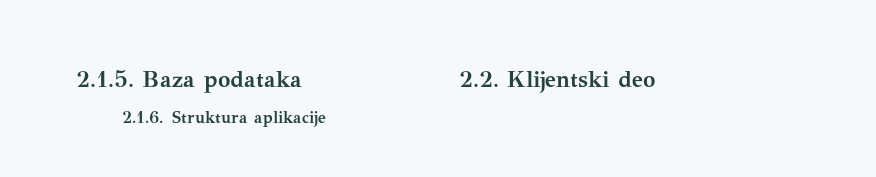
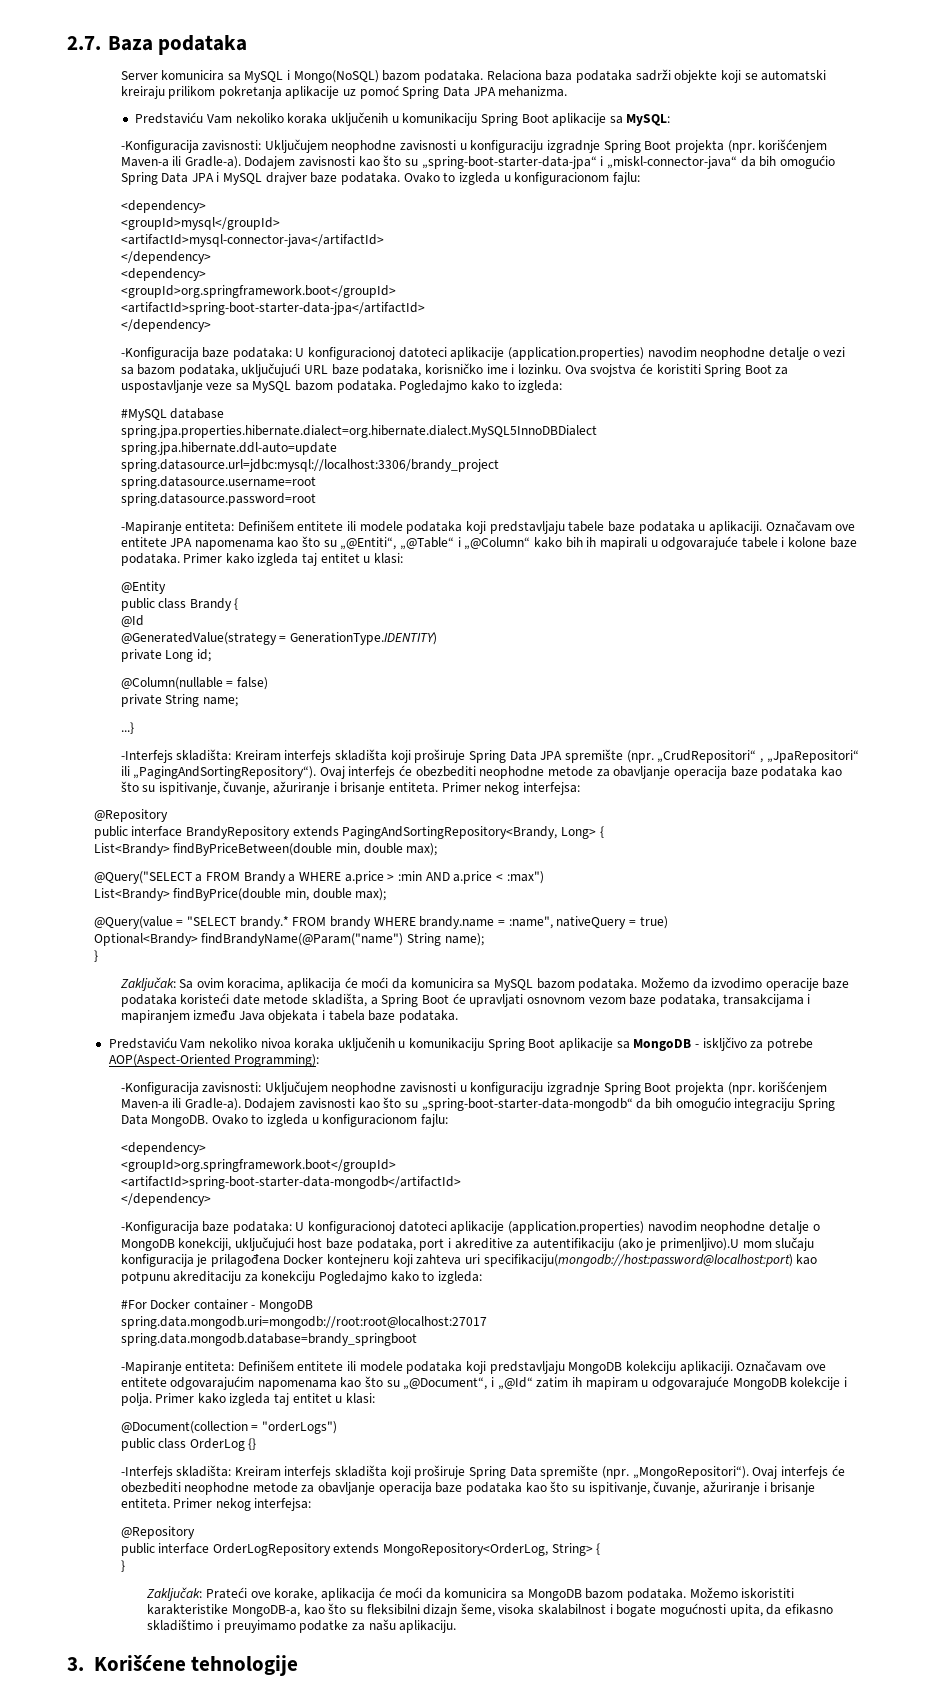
[76,70,134,87] 2.1.5. -> [67,36,101,50] 2.7.
[122,110,326,127] [459,71,656,93] 2.1.6. Struktura aplikacije // 2.2. Klijentski deo -> [120,69,827,83] [120,85,568,99] [135,112,671,126] [120,139,828,153] [120,155,835,169] [120,172,640,185] [120,200,206,213] [120,217,280,230] [120,234,384,247] [120,251,211,264] [120,268,206,281] [120,285,396,298] [120,302,425,315] [120,319,211,332] [120,347,846,360] [120,363,789,377] [120,380,563,393] [120,408,225,421] [120,425,597,438] [120,442,337,455] [120,459,499,472] [120,476,316,489] [120,493,316,506] [120,520,856,534] [120,536,857,550] [120,553,404,566] [120,581,166,594] [120,598,239,611] [120,615,144,627] [120,632,437,645] [120,649,211,662] [120,677,268,690] [120,694,238,707] [120,722,134,734] [120,749,859,763] [120,765,842,779] [120,781,580,795] [93,809,168,822] [93,826,604,839] [93,843,438,856] [93,871,544,884] [93,888,387,901] [93,916,668,929] [93,933,484,946] [93,950,98,962] [119,977,850,991] [120,993,811,1007] [120,1010,459,1023] [108,1037,813,1051] [108,1054,320,1067] [120,1081,828,1095] [120,1097,835,1111] [120,1114,449,1127] [120,1142,206,1155] [120,1159,396,1172] [120,1176,461,1189] [120,1193,211,1206] [120,1221,820,1234] [120,1237,815,1251] [120,1254,818,1267] [120,1271,483,1284] [120,1299,314,1312] [120,1316,487,1329] [120,1333,417,1346] [120,1360,826,1374] [120,1376,847,1390] [120,1393,376,1406] [120,1421,337,1434] [120,1438,257,1451] [120,1465,845,1479] [120,1481,816,1495] [120,1498,312,1511] [120,1526,195,1539] [120,1543,601,1556] [120,1560,125,1572] [146,1587,795,1601] [147,1603,833,1617] [147,1619,457,1633] [67,1655,299,1676] Server komunicira sa MySQL i Mongo(NoSQL) bazom podataka. Relaciona baza podataka sadrži objekte koji se automatski kreiraju prilikom pokretanja aplikacije uz pomoć Spring Data JPA mehanizma. // Predstaviću Vam nekoliko koraka uključenih u komunikaciju Spring Boot aplikacije sa MySQL: // -Konfiguracija zavisnosti: Uključujem neophodne zavisnosti u konfiguraciju izgradnje Spring Boot projekta (npr. korišćenjem Maven-a ili Gradle-a). Dodajem zavisnosti kao što su „spring-boot-starter-data-jpa“ i „miskl-connector-java“ da bih omogućio Spring Data JPA i MySQL drajver baze podataka. Ovako to izgleda u konfiguracionom fajlu: // <dependency> // <groupId>mysql</groupId> // <artifactId>mysql-connector-java</artifactId> // </dependency> // <dependency> // <groupId>org.springframework.boot</groupId> // <artifactId>spring-boot-starter-data-jpa</artifactId> // </dependency> // -Konfiguracija baze podataka: U konfiguracionoj datoteci aplikacije (application.properties) navodim neophodne detalje o vezi sa bazom podataka, uključujući URL baze podataka, korisničko ime i lozinku. Ova svojstva će koristiti Spring Boot za uspostavljanje veze sa MySQL bazom podataka. Pogledajmo kako to izgleda: // #MySQL database // spring.jpa.properties.hibernate.dialect=org.hibernate.dialect.MySQL5InnoDBDialect // spring.jpa.hibernate.ddl-auto=update // spring.datasource.url=jdbc:mysql://localhost:3306/brandy_project // spring.datasource.username=root // spring.datasource.password=root // -Mapiranje entiteta: Definišem entitete ili modele podataka koji predstavljaju tabele baze podataka u aplikaciji. Označavam ove entitete JPA napomenama kao što su „@Entiti“, „@Table“ i „@Column“ kako bih ih mapirali u odgovarajuće tabele i kolone baze podataka. Primer kako izgleda taj entitet u klasi: // @Entity // public class Brandy { // @Id // @GeneratedValue(strategy = GenerationType.IDENTITY) // private Long id; // @Column(nullable = false) // private String name; // ...} // -Interfejs skladišta: Kreiram interfejs skladišta koji proširuje Spring Data JPA spremište (npr. „CrudRepositori“ , „JpaRepositori“ ili „PagingAndSortingRepository“). Ovaj interfejs će obezbediti neophodne metode za obavljanje operacija baze podataka kao što su ispitivanje, čuvanje, ažuriranje i brisanje entiteta. Primer nekog interfejsa: // @Repository // public interface BrandyRepository extends PagingAndSortingRepository<Brandy, Long> { // List<Brandy> findByPriceBetween(double min, double max); // @Query("SELECT a FROM Brandy a WHERE a.price > :min AND a.price < :max") // List<Brandy> findByPrice(double min, double max); // @Query(value = "SELECT brandy.* FROM brandy WHERE brandy.name = :name", nativeQuery = true) // Optional<Brandy> findBrandyName(@Param("name") String name); // } // Zaključak: Sa ovim koracima, aplikacija će moći da komunicira sa MySQL bazom podataka. Možemo da izvodimo operacije baze podataka koristeći date metode skladišta, a Spring Boot će upravljati osnovnom vezom baze podataka, transakcijama i mapiranjem između Java objekata i tabela baze podataka. // Predstaviću Vam nekoliko nivoa koraka uključenih u komunikaciju Spring Boot aplikacije sa MongoDB - iskljčivo za potrebe AOP(Aspect-Oriented Programming): // -Konfiguracija zavisnosti: Uključujem neophodne zavisnosti u konfiguraciju izgradnje Spring Boot projekta (npr. korišćenjem Maven-a ili Gradle-a). Dodajem zavisnosti kao što su „spring-boot-starter-data-mongodb“ da bih omogućio integraciju Spring Data MongoDB. Ovako to izgleda u konfiguracionom fajlu: // <dependency> // <groupId>org.springframework.boot</groupId> // <artifactId>spring-boot-starter-data-mongodb</artifactId> // </dependency> // -Konfiguracija baze podataka: U konfiguracionoj datoteci aplikacije (application.properties) navodim neophodne detalje o MongoDB konekciji, uključujući host baze podataka, port i akreditive za autentifikaciju (ako je primenljivo).U mom slučaju konfiguracija je prilagođena Docker kontejneru koji zahteva uri specifikaciju(mongodb://host:password@localhost:port) kao potpunu akreditaciju za konekciju Pogledajmo kako to izgleda: // #For Docker container - MongoDB // spring.data.mongodb.uri=mongodb://root:root@localhost:27017 // spring.data.mongodb.database=brandy_springboot // -Mapiranje entiteta: Definišem entitete ili modele podataka koji predstavljaju MongoDB kolekciju aplikaciji. Označavam ove entitete odgovarajućim napomenama kao što su „@Document“, i „@Id“ zatim ih mapiram u odgovarajuće MongoDB kolekcije i polja. Primer kako izgleda taj entitet u klasi: // @Document(collection = "orderLogs") // public class OrderLog {} // -Interfejs skladišta: Kreiram interfejs skladišta koji proširuje Spring Data spremište (npr. „MongoRepositori“). Ovaj interfejs će obezbediti neophodne metode za obavljanje operacija baze podataka kao što su ispitivanje, čuvanje, ažuriranje i brisanje entiteta. Primer nekog interfejsa: // @Repository // public interface OrderLogRepository extends MongoRepository<OrderLog, String> { // } // Zaključak: Prateći ove korake, aplikacija će moći da komunicira sa MongoDB bazom podataka. Možemo iskoristiti karakteristike MongoDB-a, kao što su fleksibilni dizajn šeme, visoka skalabilnost i bogate mogućnosti upita, da efikasno skladištimo i preuyimamo podatke za našu aplikaciju. // 3. Korišćene tehnologije

